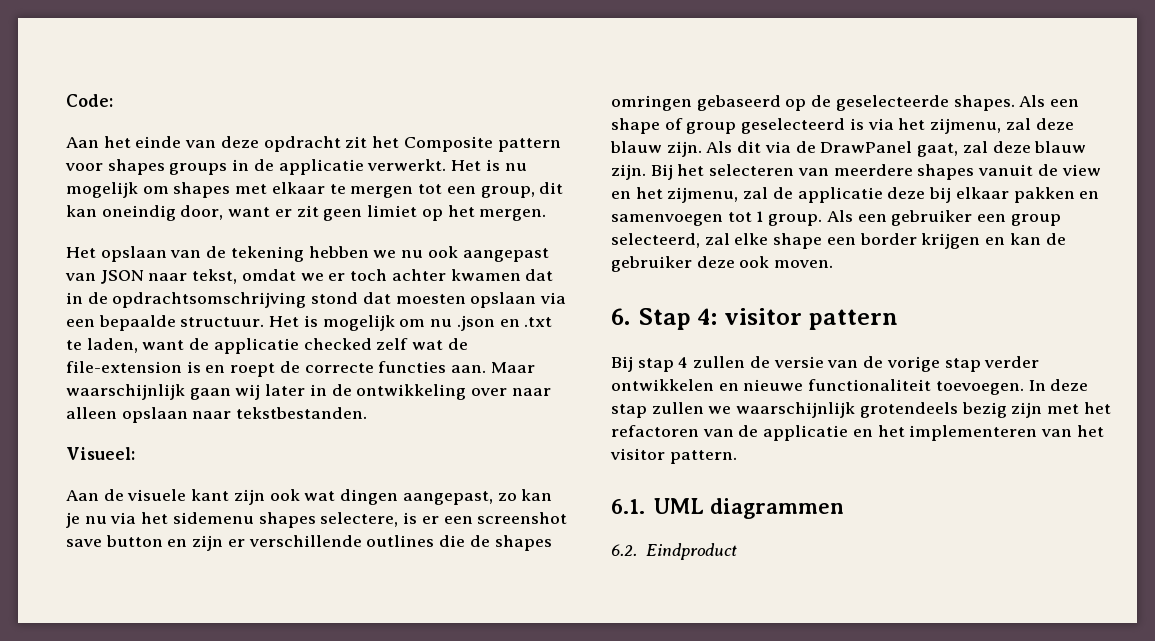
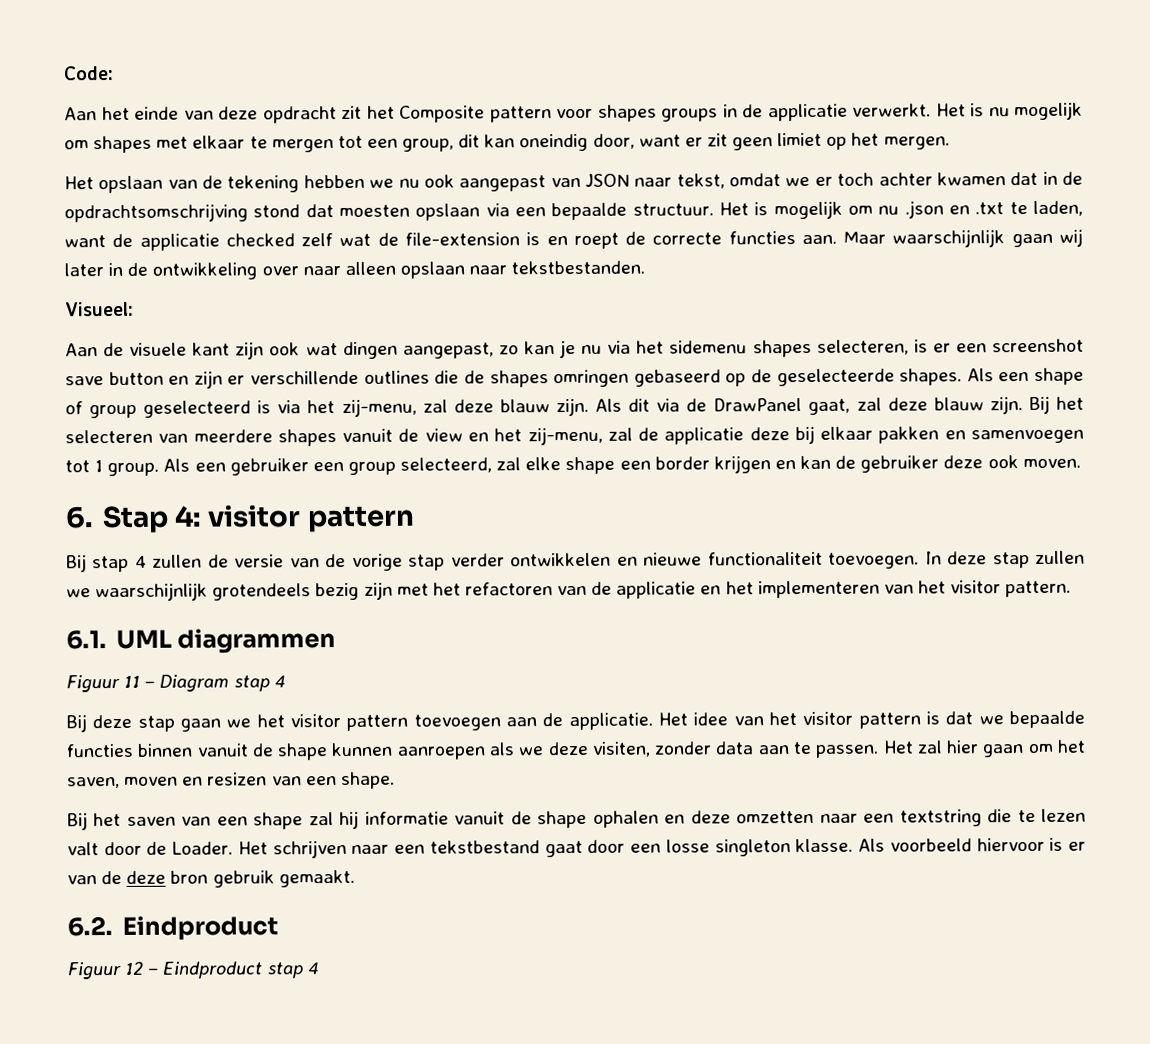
[320,512,399,527] selectere, -> [816,339,909,355] selecteren,
[930,118,1002,134] zijmenu, -> [341,398,417,418] zij-menu,
[667,187,739,203] zijmenu, -> [527,426,603,446] zij-menu,
[611,543,737,560] 6.2. Eindproduct -> [66,674,286,693] [66,710,1086,733] [66,739,1087,761] [67,771,395,790] [67,808,1086,831] [67,837,1086,859] [67,869,355,888] [67,915,278,940] [67,961,319,980] Figuur 11 – Diagram stap 4 // Bij deze stap gaan we het visitor pattern toevoegen aan de applicatie. Het idee van het visitor pattern is dat we bepaalde functies binnen vanuit de shape kunnen aanroepen als we deze visiten, zonder data aan te passen. Het zal hier gaan om het saven, moven en resizen van een shape. // Bij het saven van een shape zal hij informatie vanuit de shape ophalen en deze omzetten naar een textstring die te lezen valt door de Loader. Het schrijven naar een tekstbestand gaat door een losse singleton klasse. Als voorbeeld hiervoor is er van de deze bron gebruik gemaakt. // 6.2. Eindproduct // Figuur 12 – Eindproduct stap 4

